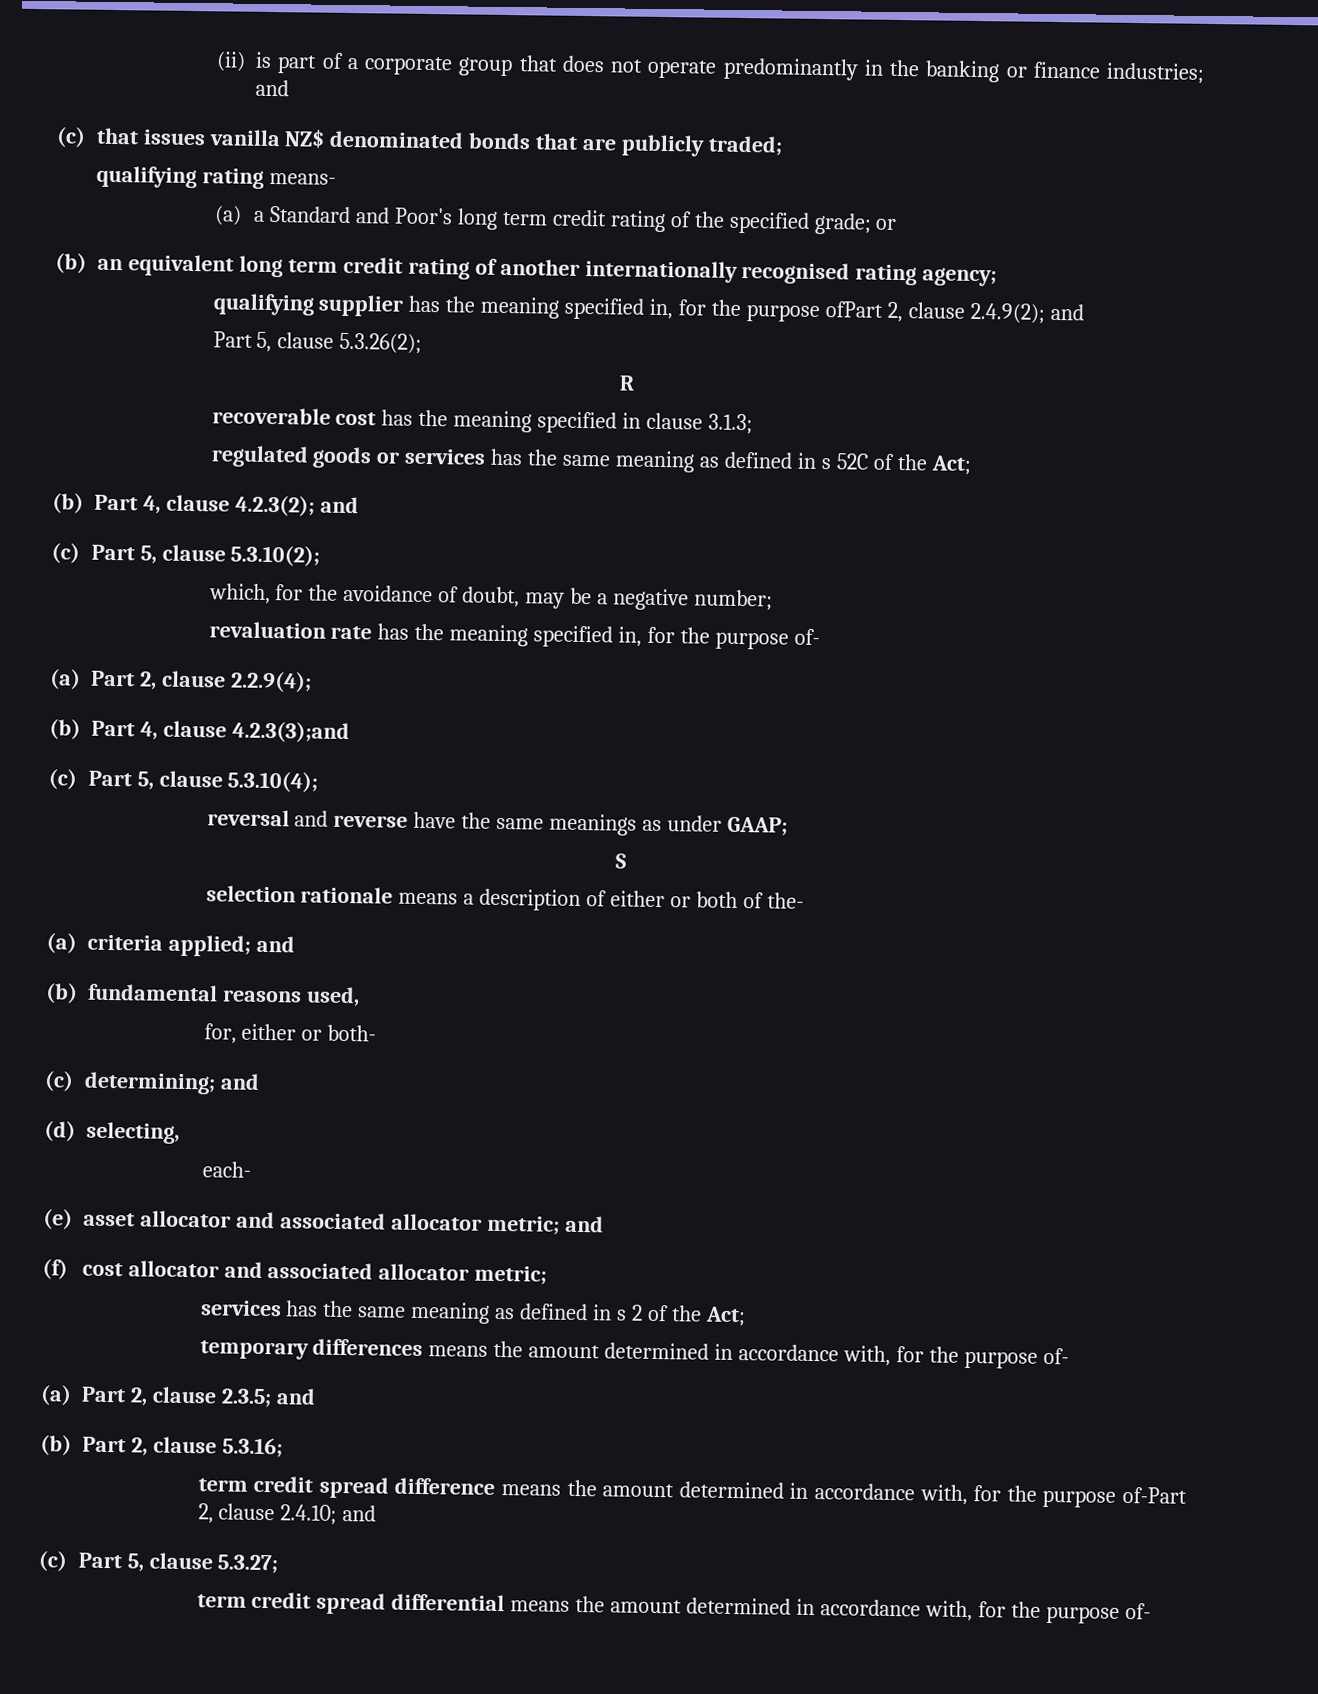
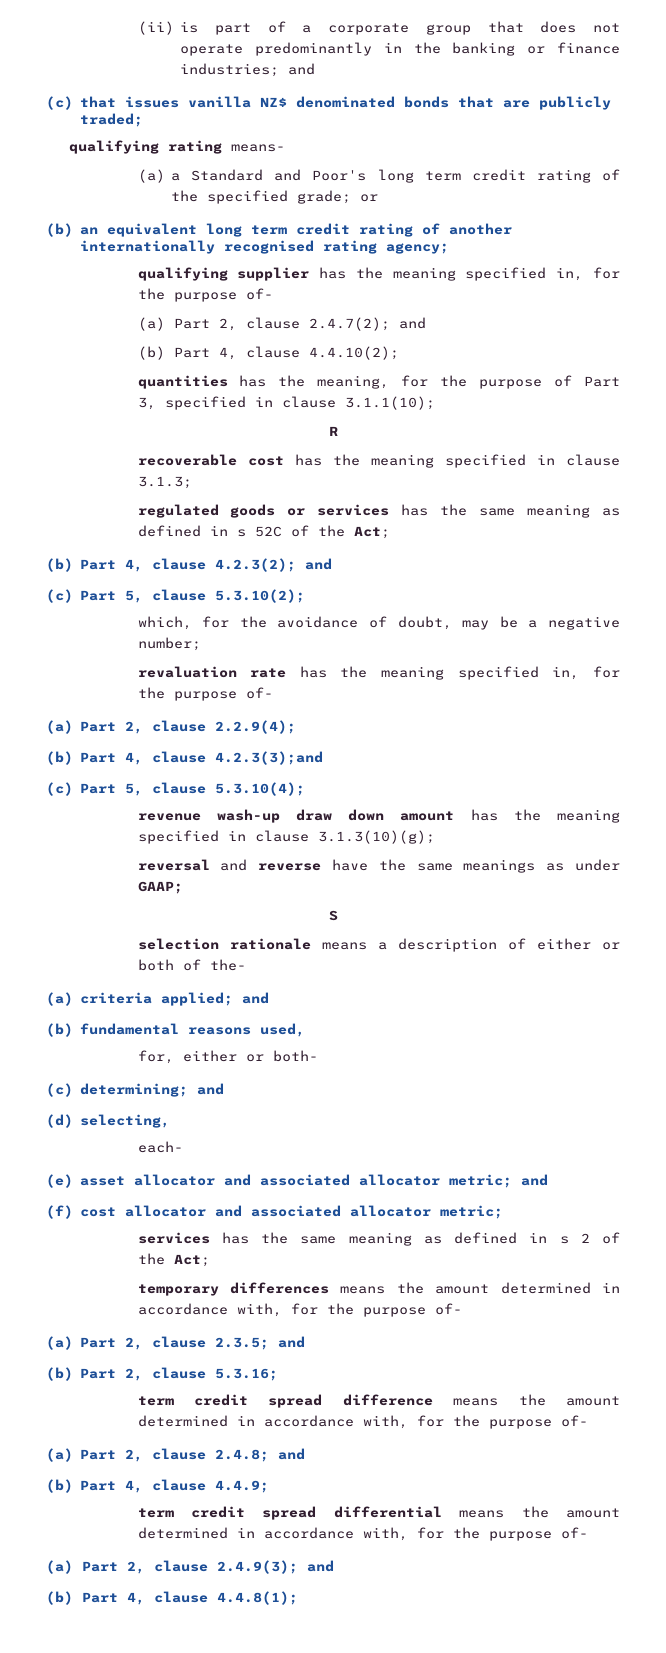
[824,301,1084,324] [212,331,423,354] ofPart 2, clause 2.4.9(2); and // Part 5, clause 5.3.26(2); -> [245,288,273,300] [137,317,426,331] [137,346,399,360] [137,375,621,389] [137,396,435,410] of- // (a) Part 2, clause 2.4.7(2); and // (b) Part 4, clause 4.4.10(2); // quantities has the meaning, for the purpose of Part 3, specified in clause 3.1.1(10);
(319, 781) none -> [137,809,620,823] [137,830,435,844] // revenue wash-up draw down amount has the meaning specified in clause 3.1.3(10)(g);
[1122,1486,1188,1504] [197,1503,377,1525] [38,1550,279,1574] of-Part 2, clause 2.4.10; and // (c) Part 5, clause 5.3.27; -> [560,1415,588,1427] [46,1448,305,1462] [46,1479,269,1493] of- // (a) Part 2, clause 2.4.8; and // (b) Part 4, clause 4.4.9;
(1151, 1611) none -> [46,1560,334,1574] [46,1591,298,1605] // (a) Part 2, clause 2.4.9(3); and // (b) Part 4, clause 4.4.8(1);

